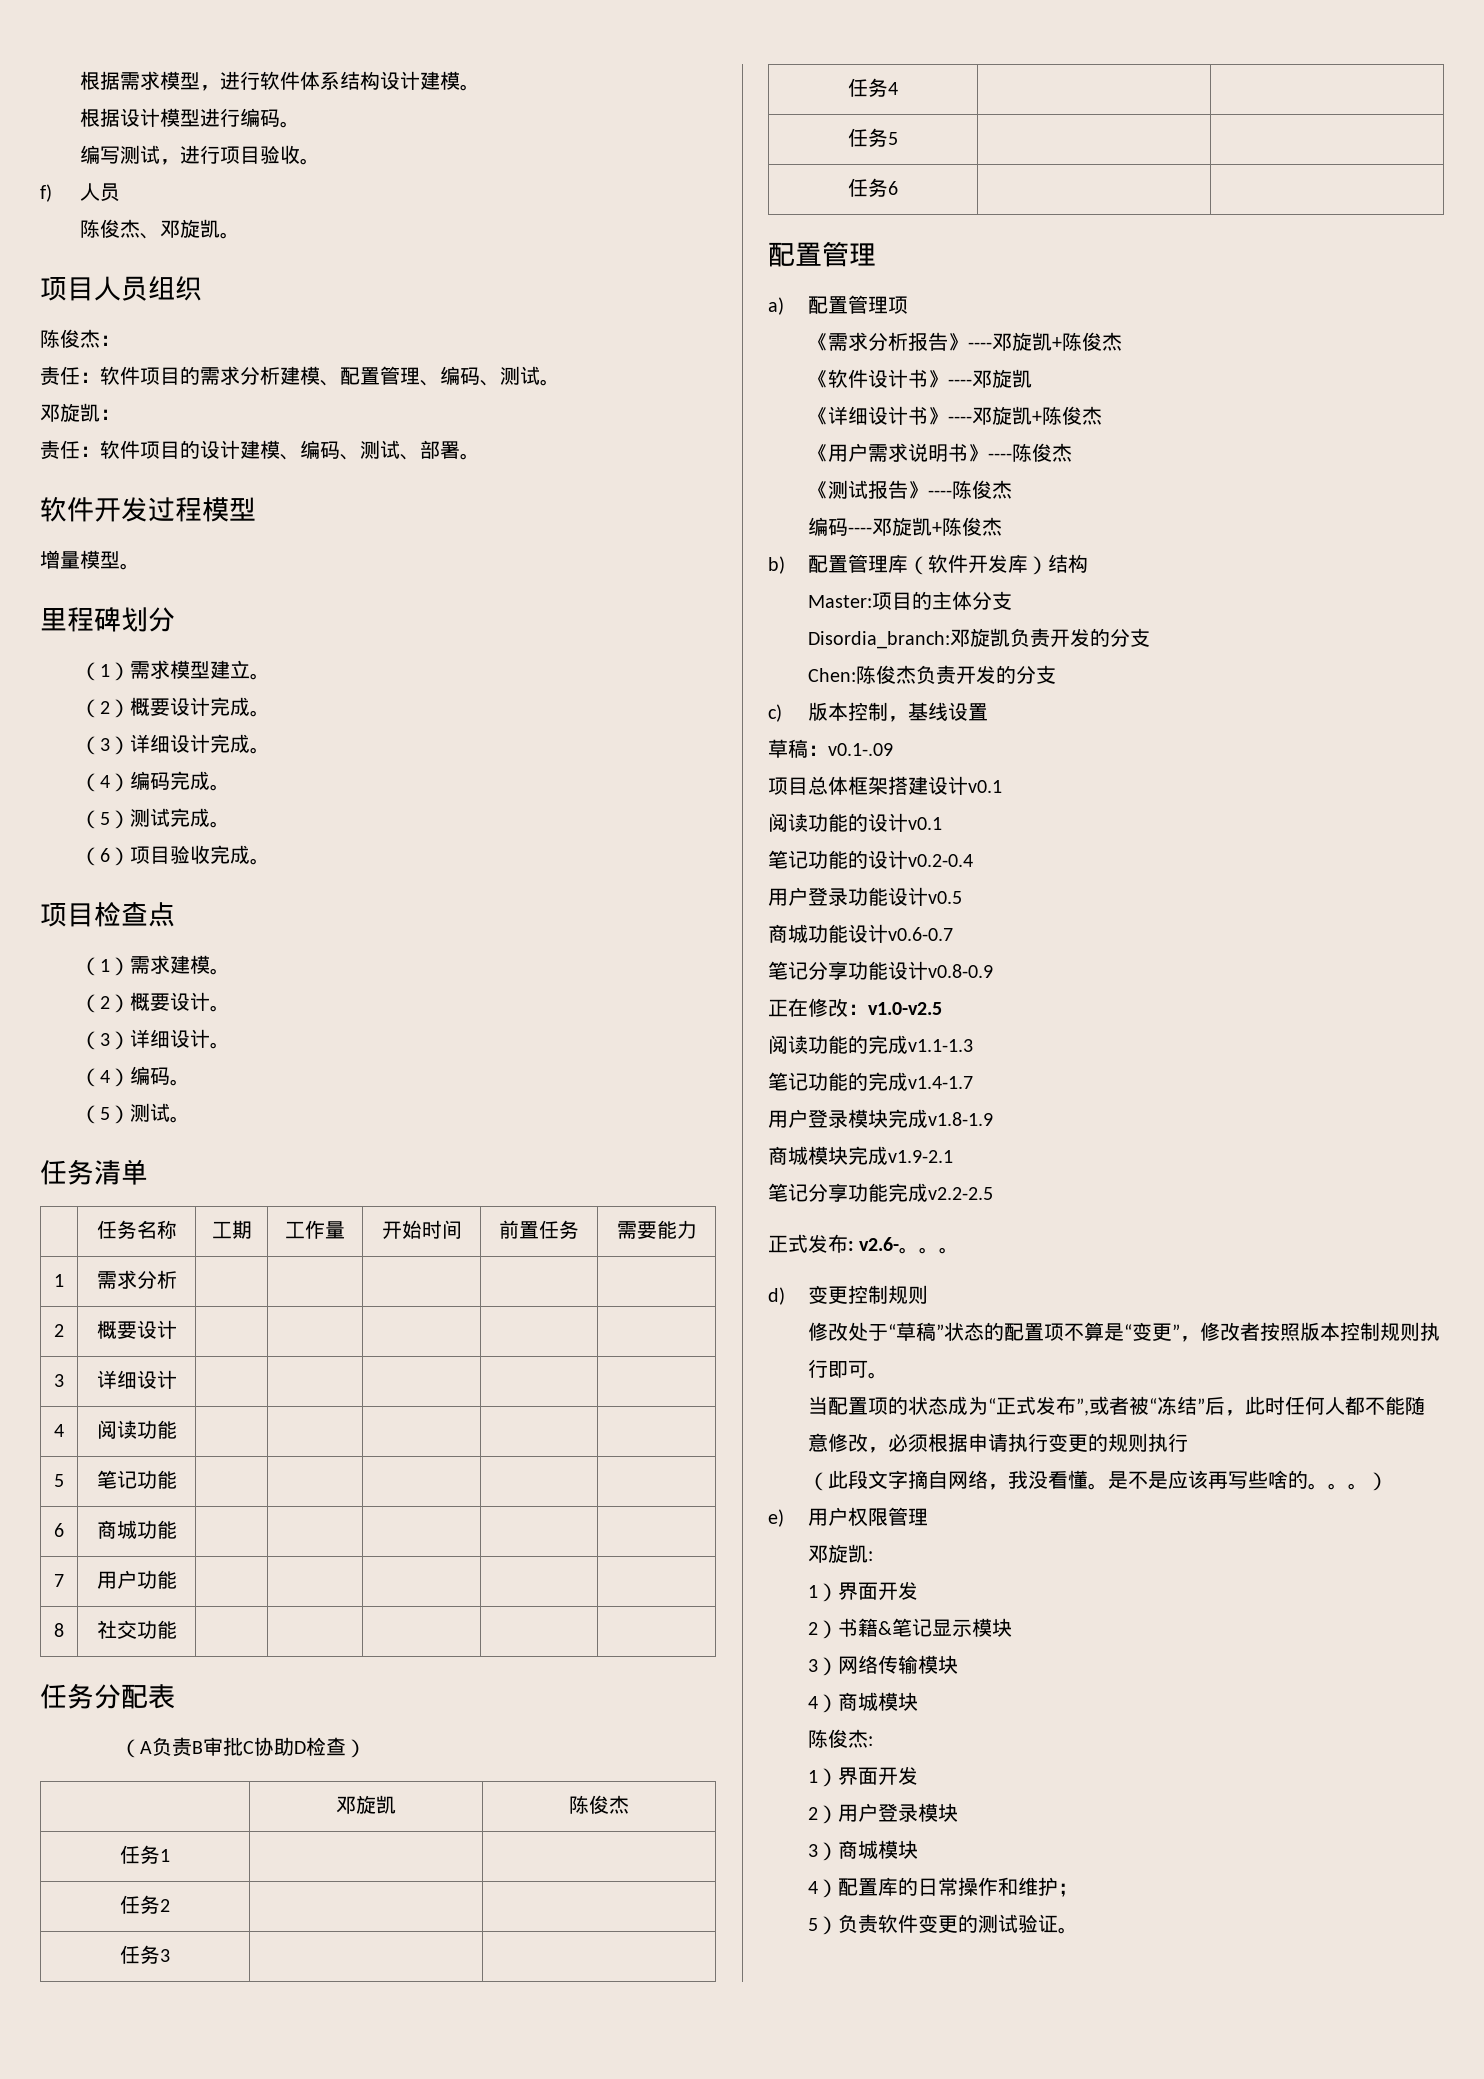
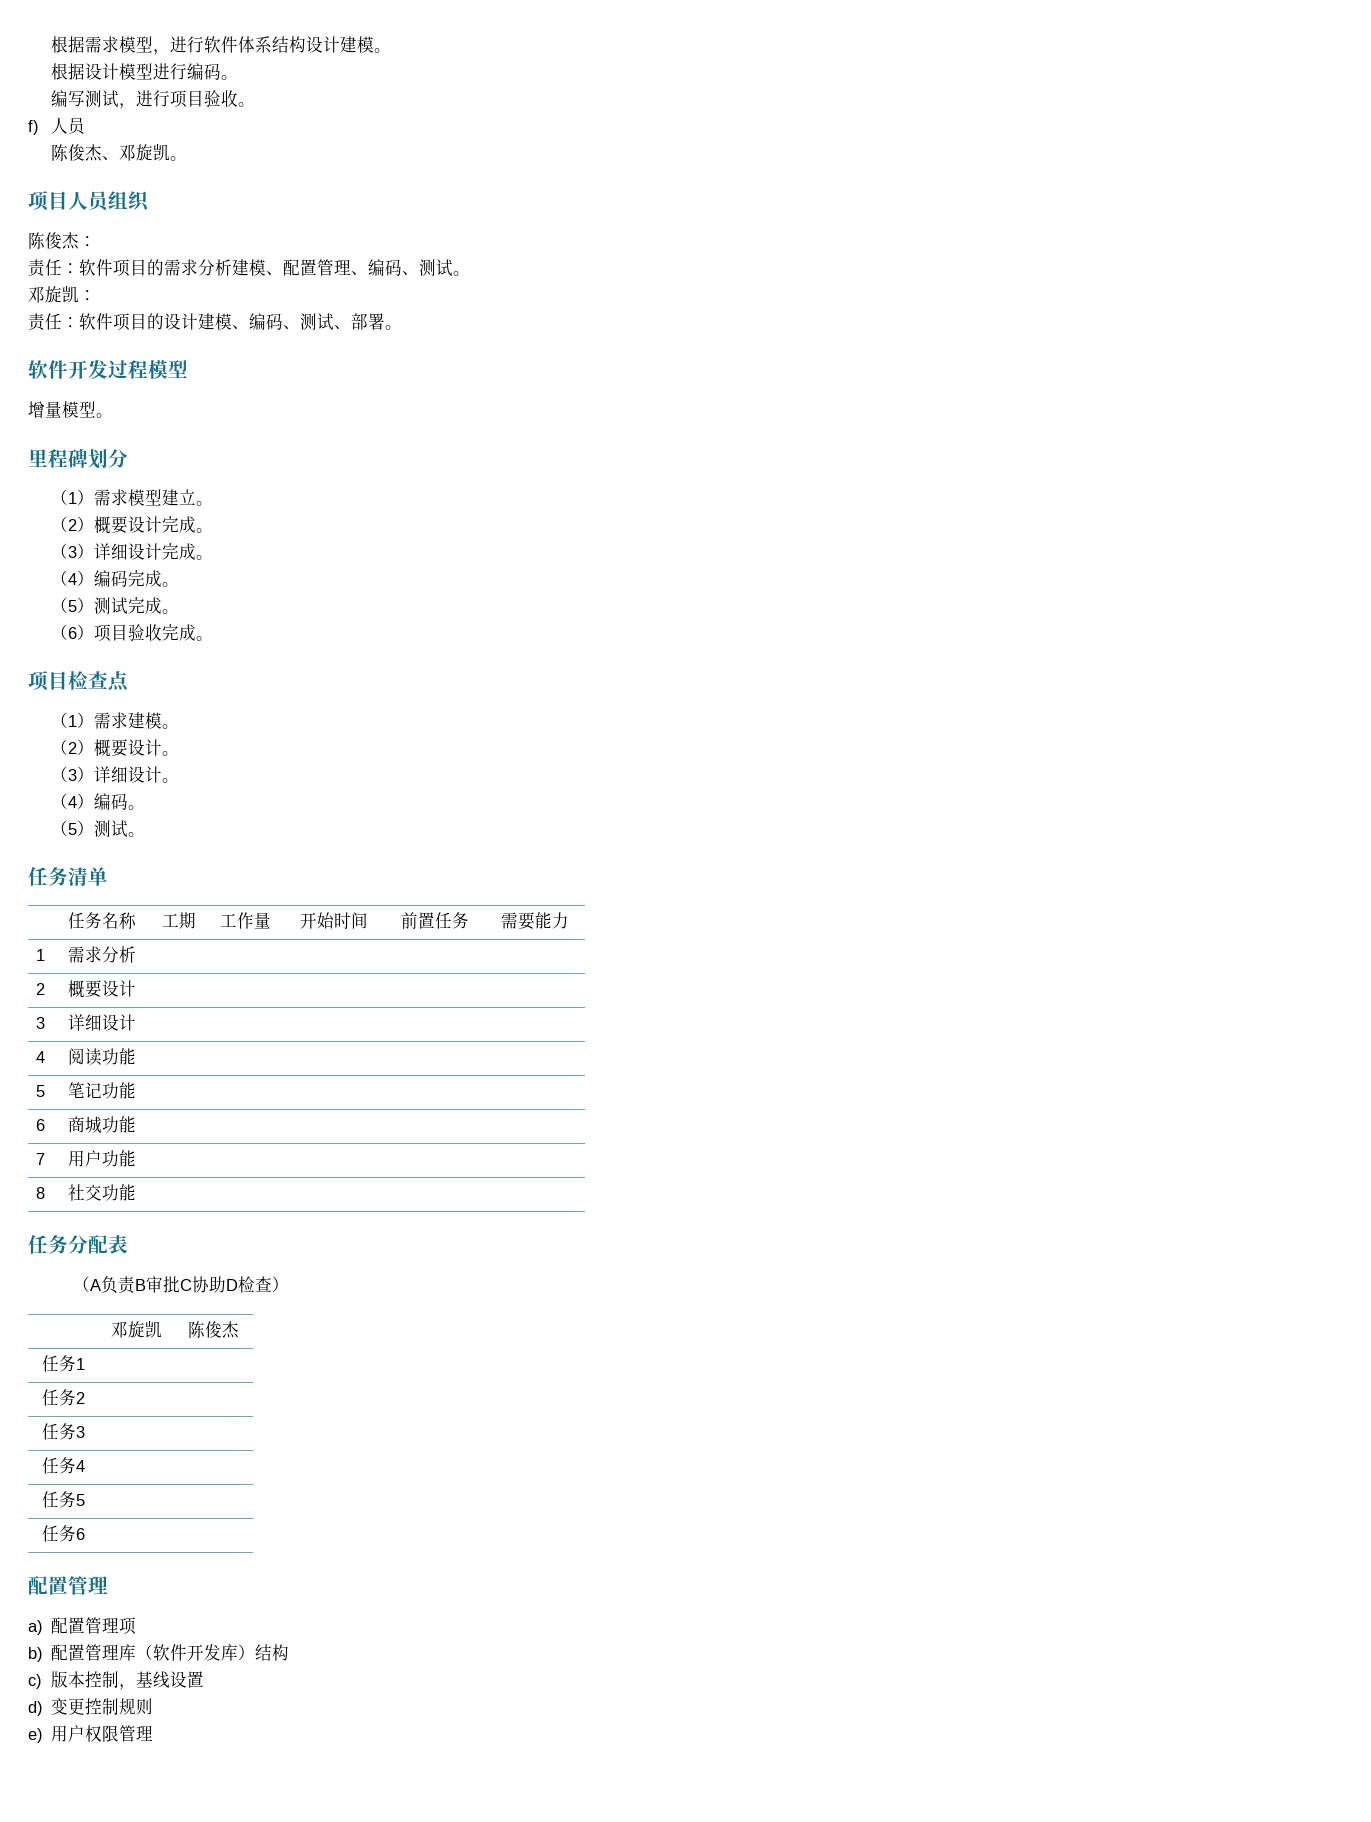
[807,332,1122,351] [807,369,1032,388] [807,406,1102,425] [807,443,1072,462] [807,480,1012,499] [807,517,1002,536] // 《需求分析报告》----邓旋凯+陈俊杰 // 《软件设计书》----邓旋凯 // 《详细设计书》----邓旋凯+陈俊杰 // 《用户需求说明书》----陈俊杰 // 《测试报告》----陈俊杰 // 编码----邓旋凯+陈俊杰 -> (137, 1626) none
[807,591,1012,610] [807,628,1150,649] [807,665,1056,685] // Master:项目的主体分支 // Disordia_branch:邓旋凯负责开发的分支 // Chen:陈俊杰负责开发的分支 -> (290, 1652) none
[768,739,893,758] [768,776,1002,795] [768,813,942,832] [768,850,973,869] [768,887,962,906] [768,924,953,943] [768,961,993,980] [768,998,942,1017] [768,1035,973,1054] [768,1072,973,1091] [768,1109,993,1128] [768,1146,953,1165] [768,1183,993,1202] [768,1234,960,1254] [768,1285,928,1305] [807,1322,1440,1342] [807,1359,888,1379] [807,1396,1425,1416] [807,1433,1188,1453] [807,1470,1388,1491] [768,1507,928,1527] [807,1544,873,1563] [807,1581,918,1602] [807,1618,1012,1639] [807,1655,958,1676] [807,1692,918,1713] [807,1729,873,1748] [807,1766,918,1787] [807,1803,958,1824] [807,1840,918,1861] [807,1877,1078,1898] [807,1914,1078,1935] 草稿：v0.1-.09 // 项目总体框架搭建设计v0.1 // 阅读功能的设计v0.1 // 笔记功能的设计v0.2-0.4 // 用户登录功能设计v0.5 // 商城功能设计v0.6-0.7 // 笔记分享功能设计v0.8-0.9 // 正在修改：v1.0-v2.5 // 阅读功能的完成v1.1-1.3 // 笔记功能的完成v1.4-1.7 // 用户登录模块完成v1.8-1.9 // 商城模块完成v1.9-2.1 // 笔记分享功能完成v2.2-2.5 // 正式发布: v2.6-。。。 // d)变更控制规则 // 修改处于“草稿”状态的配置项不算是“变更”，修改者按照版本控制规则执行即可。 // 当配置项的状态成为“正式发布”,或者被“冻结”后，此时任何人都不能随意修改，必须根据申请执行变更的规则执行 // （此段文字摘自网络，我没看懂。是不是应该再写些啥的。。。） // e)用户权限管理 // 邓旋凯: // 1）界面开发 // 2）书籍&笔记显示模块 // 3）网络传输模块 // 4）商城模块 // 陈俊杰: // 1）界面开发 // 2）用户登录模块 // 3）商城模块 // 4）配置库的日常操作和维护； // 5）负责软件变更的测试验证。 -> [28,1698,154,1716] [28,1725,154,1743] d)变更控制规则 // e)用户权限管理

